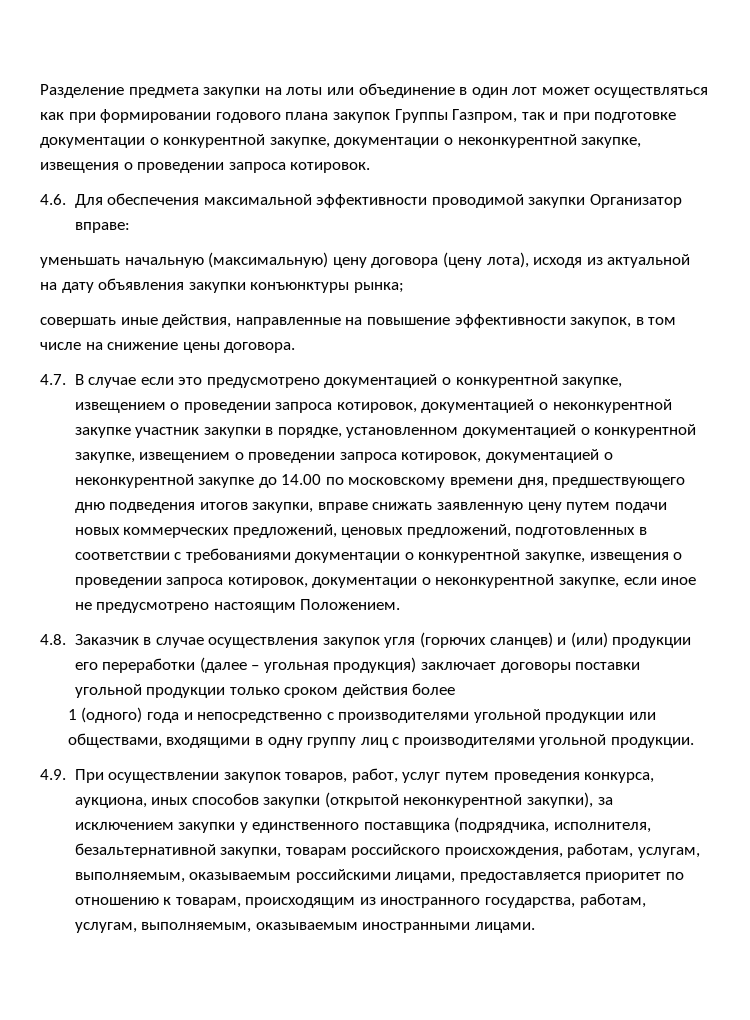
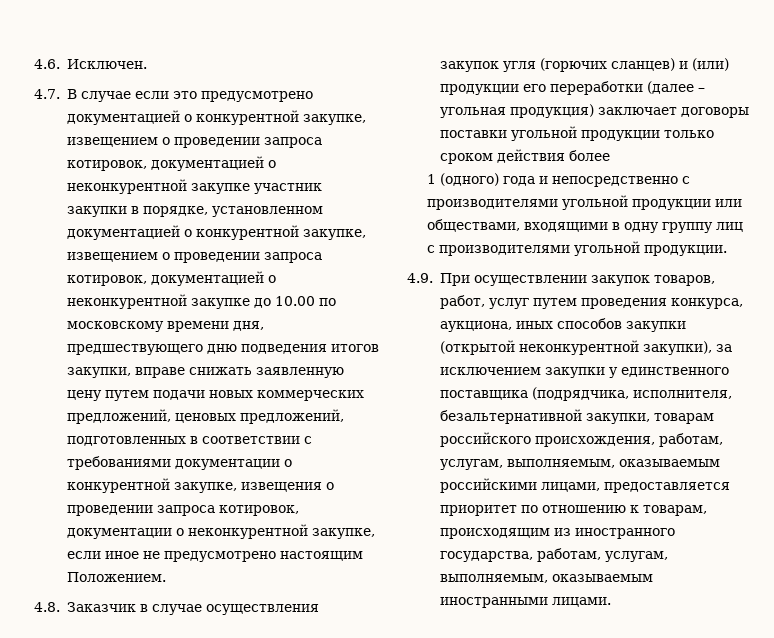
[40,83,709,98] [40,109,677,123] [40,134,642,148] [40,162,371,173] [40,193,683,208] [74,222,130,233] [40,252,691,268] [40,278,404,293] [40,314,677,328] [40,342,296,353] Разделение предмета закупки на лоты или объединение в один лот может осуществляться как при формировании годового плана закупок Группы Газпром, так и при подготовке документации о конкурентной закупке, документации о неконкурентной закупке, извещения о проведении запроса котировок. // 4.6. Для обеспечения максимальной эффективности проводимой закупки Организатор вправе: // уменьшать начальную (максимальную) цену договора (цену лота), исходя из актуальной на дату объявления закупки конъюнктуры рынка; // совершать иные действия, направленные на повышение эффективности закупок, в том числе на снижение цены договора. -> [34,59,147,69] 4.6. Исключен.
[281,474,322,485] 14.00 -> [274,296,315,306] 10.00

